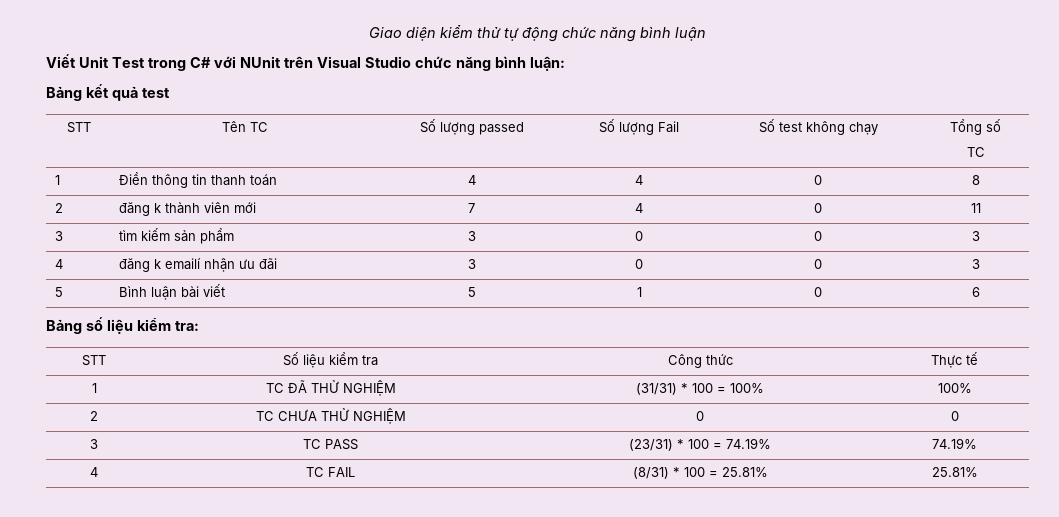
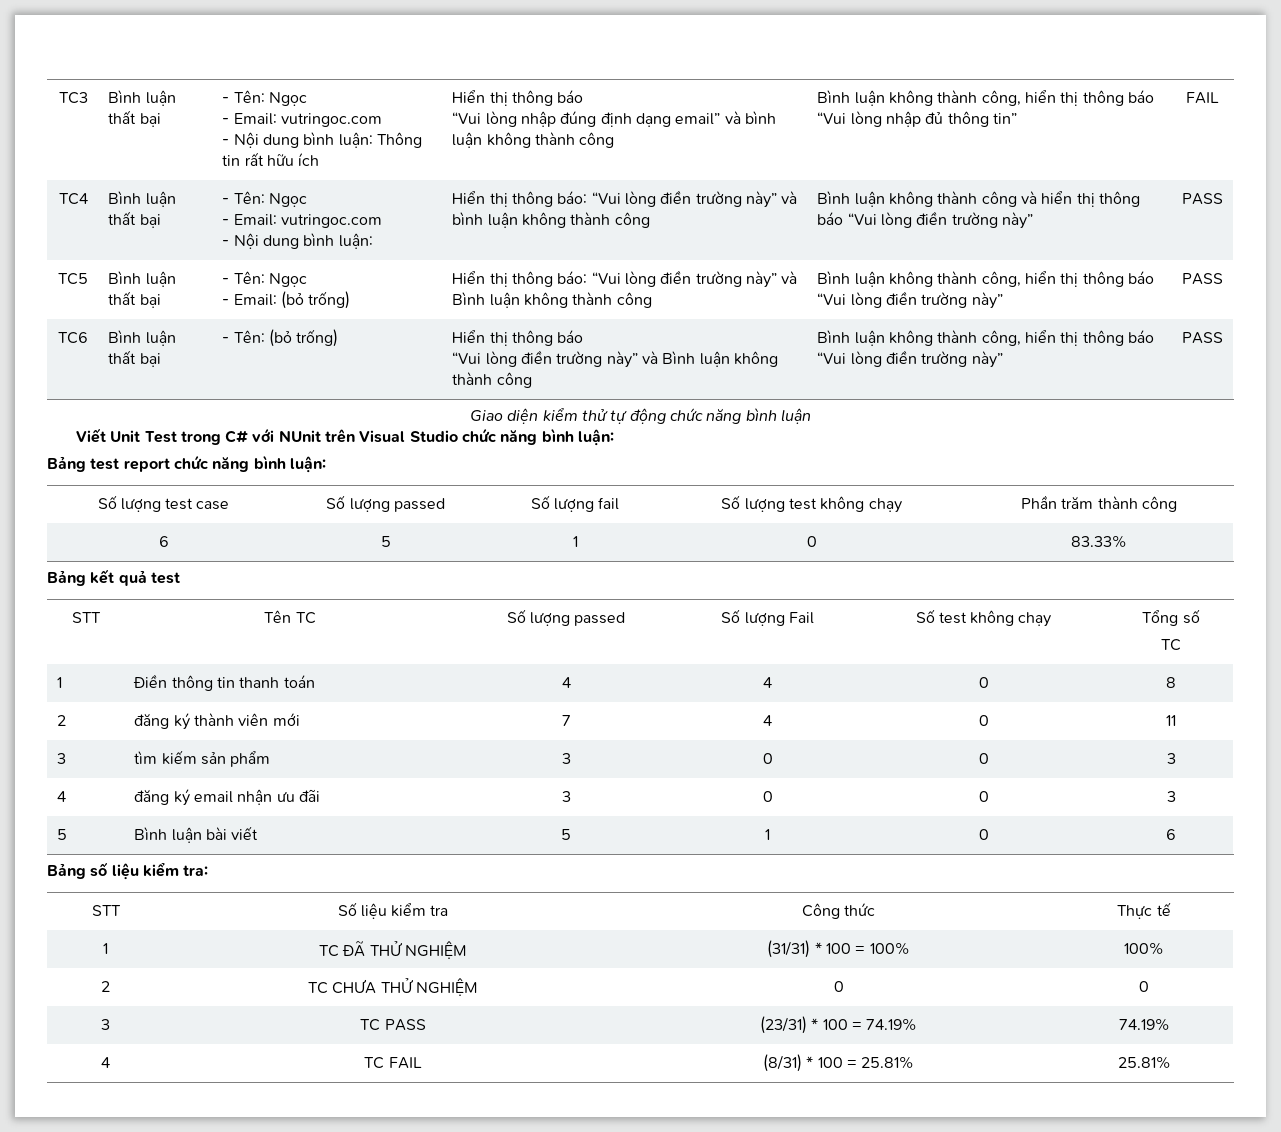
(369, 32) none -> [58,92,88,104] [108,90,176,106] [108,110,161,127] [222,90,307,106] [222,113,382,127] [222,132,422,148] [222,152,320,166] [452,90,584,106] [452,111,776,127] [452,132,615,148] [817,90,1154,106] [817,111,1017,127] [1185,92,1219,104] [58,193,88,205] [108,191,176,207] [108,211,161,228] [222,191,307,207] [222,214,382,228] [222,233,373,249] [452,190,798,208] [452,212,650,228] [817,191,1140,207] [817,211,1033,229] [1181,193,1223,205] [58,273,88,285] [108,271,176,287] [108,291,161,308] [222,271,307,287] [222,291,351,309] [452,270,798,288] [452,292,652,308] [817,271,1154,287] [817,291,1003,309] [1181,273,1223,285] [58,332,88,344] [108,330,176,346] [108,350,161,367] [222,329,339,347] [452,330,584,346] [452,350,778,368] [452,372,532,388] [817,330,1154,346] [817,350,1003,368] [1181,332,1223,344] TC3 | Bình luận thất bại | - Tên: Ngọc // - Email: vutringoc.com // - Nội dung bình luận: Thông tin rất hữu ích | Hiển thị thông báo // “Vui lòng nhập đúng định dạng email” và bình luận không thành công | Bình luận không thành công, hiển thị thông báo “Vui lòng nhập đủ thông tin” | FAIL // TC4 | Bình luận thất bại | - Tên: Ngọc // - Email: vutringoc.com // - Nội dung bình luận: | Hiển thị thông báo: “Vui lòng điền trường này” và bình luận không thành công | Bình luận không thành công và hiển thị thông báo “Vui lòng điền trường này” | PASS // TC5 | Bình luận thất bại | - Tên: Ngọc // - Email: (bỏ trống) | Hiển thị thông báo: “Vui lòng điền trường này” và Bình luận không thành công | Bình luận không thành công, hiển thị thông báo “Vui lòng điền trường này” | PASS // TC6 | Bình luận thất bại | - Tên: (bỏ trống) | Hiển thị thông báo // “Vui lòng điền trường này” và Bình luận không thành công | Bình luận không thành công, hiển thị thông báo “Vui lòng điền trường này” | PASS //
(565, 63) none -> [47,455,326,473] [97,495,230,512] [326,495,445,512] [530,495,620,512] [721,495,902,513] [1021,495,1177,512] [158,536,169,547] [380,536,391,547] [572,536,578,547] [806,536,817,547] [1071,535,1127,548] // Bảng test report chức năng bình luận: // Số lượng test case | Số lượng passed | Số lượng fail | Số lượng test không chạy | Phần trăm thành công // 6 | 5 | 1 | 0 | 83.33%
[153,203,161,213] k -> [173,713,190,730] ký
[153,258,201,270] k emailí -> [173,789,233,806] ký email

